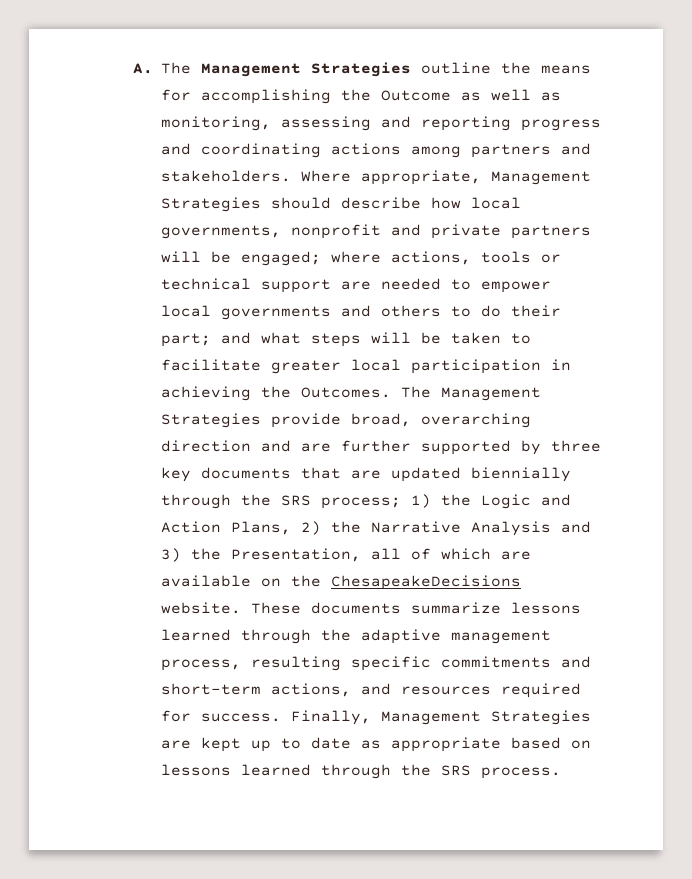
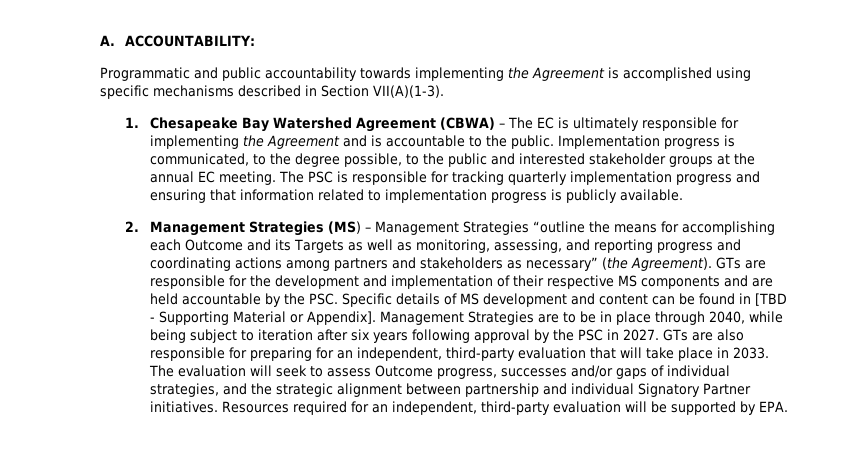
[160,62,591,77] [160,89,451,104] The Management Strategies outline the means for accomplishing the Outcome -> [125,35,256,47] [100,67,752,81] [100,85,445,99] [125,117,739,132] [149,135,735,149] [149,153,755,167] [149,171,760,185] [149,189,683,203] [125,221,775,236] [149,239,344,253] ACCOUNTABILITY: // Programmatic and public accountability towards implementing the Agreement is accomplished using specific mechanisms described in Section VII(A)(1-3). // 1. Chesapeake Bay Watershed Agreement (CBWA) – The EC is ultimately responsible for implementing the Agreement and is accountable to the public. Implementation progress is communicated, to the degree possible, to the public and interested stakeholder groups at the annual EC meeting. The PSC is responsible for tracking quarterly implementation progress and ensuring that information related to implementation progress is publicly available. // 2. Management Strategies (MS) – Management Strategies “outline the means for accomplishing each Outcome and its Targets
[280,116,371,131] assessing -> [493,239,562,253] assessing,
[160,170,591,185] [160,197,521,212] [160,224,591,239] [160,251,561,266] [160,278,551,293] [160,305,561,320] [160,332,531,347] [160,359,571,374] [160,386,541,401] [160,413,531,428] [160,440,601,455] [160,467,571,482] [160,494,571,509] [160,521,591,536] [160,548,531,562] [160,575,521,590] [160,602,581,614] [160,629,551,644] [160,656,591,671] [160,683,581,698] [160,710,591,725] [160,737,591,752] [160,764,561,779] stakeholders. Where appropriate, Management Strategies should describe how local governments, nonprofit and private partners will be engaged; where actions, tools or technical support are needed to empower local governments and others to do their part; and what steps will be taken to facilitate greater local participation in achieving the Outcomes. The Management Strategies provide broad, overarching direction and are further supported by three key documents that are updated biennially through the SRS process; 1) the Logic and Action Plans, 2) the Narrative Analysis and 3) the Presentation, all of which are available on the ChesapeakeDecisions website. These documents summarize lessons learned through the adaptive management process, resulting specific commitments and short-term actions, and resources required for success. Finally, Management Strategies are kept up to date as appropriate based on lessons learned through the SRS process. -> [419,257,766,271] [149,275,773,289] [149,293,787,307] [149,311,783,325] [149,329,744,343] [149,347,769,361] [148,365,730,379] [149,383,751,397] [149,401,788,415] stakeholders as necessary” (the Agreement). GTs are responsible for the development and implementation of their respective MS components and are held accountable by the PSC. Specific details of MS development and content can be found in [TBD - Supporting Material or Appendix]. Management Strategies are to be in place through 2040, while being subject to iteration after six years following approval by the PSC in 2027. GTs are also responsible for preparing for an independent, third-party evaluation that will take place in 2033. The evaluation will seek to assess Outcome progress, successes and/or gaps of individual strategies, and the strategic alignment between partnership and individual Signatory Partner initiatives. Resources required for an independent, third-party evaluation will be supported by EPA.

